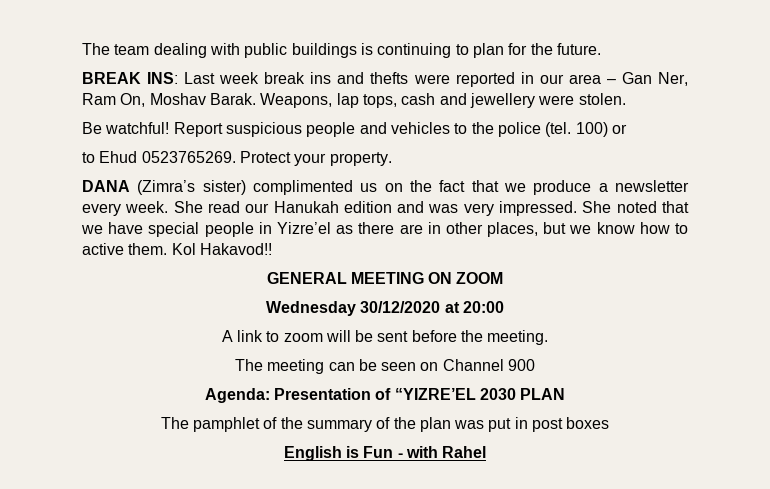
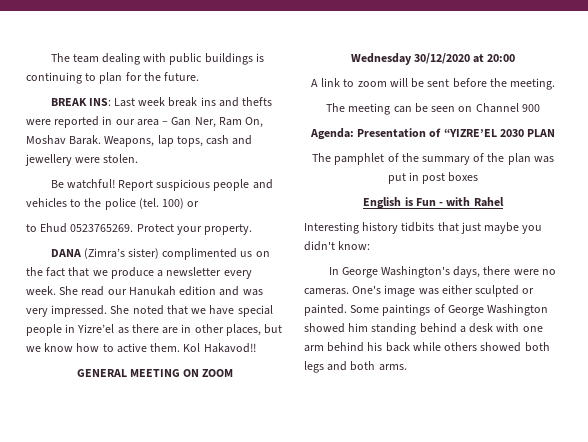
(487, 452) none -> [304,222,543,234] [304,241,371,251] [328,266,556,278] [304,285,535,297] [304,304,549,316] [304,323,543,335] [304,342,550,352] [304,361,407,373] // Interesting history tidbits that just maybe you didn't know: // In George Washington's days, there were no cameras. One's image was either sculpted or painted. Some paintings of George Washington showed him standing behind a desk with one arm behind his back while others showed both legs and both arms.

